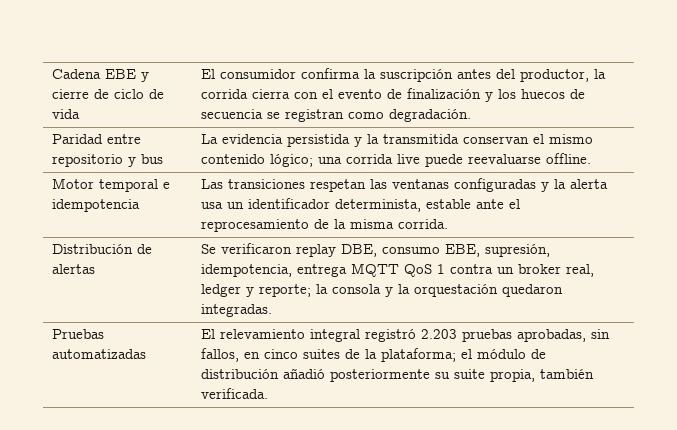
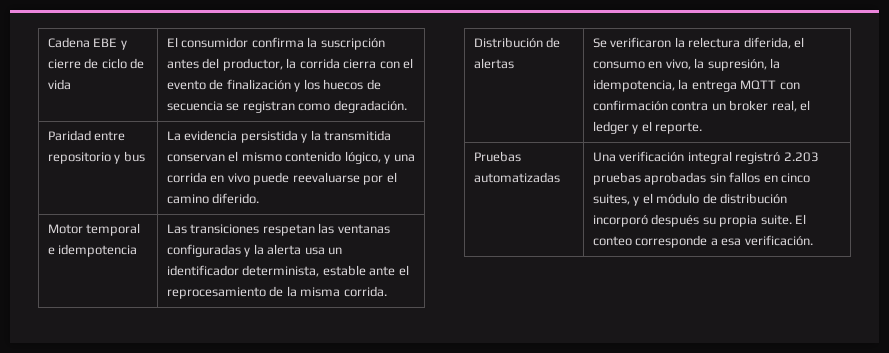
[269,153,591,167] lógico; una corrida live puede reevaluarse offline. -> [344,151,415,164] [166,172,397,185] [166,193,260,204] lógico, y una corrida en vivo puede reevaluarse por el camino diferido.
[295,244,550,257] [200,263,445,277] replay DBE, consumo EBE, supresión, idempotencia, entrega MQTT QoS 1 -> [674,37,805,49] [592,58,781,71] [592,79,800,92] [592,100,668,111] la relectura diferida, el consumo en vivo, la supresión, la idempotencia, la entrega MQTT con confirmación
(594, 270) none -> [800,100,811,111] el
[258,284,563,297] [200,304,272,317] reporte; la consola y la orquestación quedaron integradas. -> [641,121,703,134] el reporte.
[200,329,305,339] El relevamiento -> [592,151,685,162] Una verificación
[516,329,610,342] [200,348,546,362] [200,368,594,382] [200,388,268,399] aprobadas, sin fallos, en cinco suites de la plataforma; el módulo de distribución añadió posteriormente su suite propia, también verificada. -> [644,172,811,185] [592,193,788,206] [592,214,807,227] [592,235,813,248] aprobadas sin fallos en cinco suites, y el módulo de distribución incorporó después su propia suite. El conteo corresponde a esa verificación.

